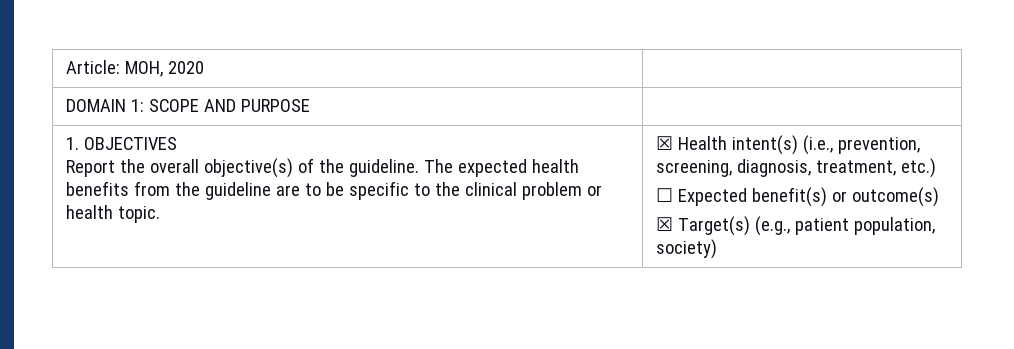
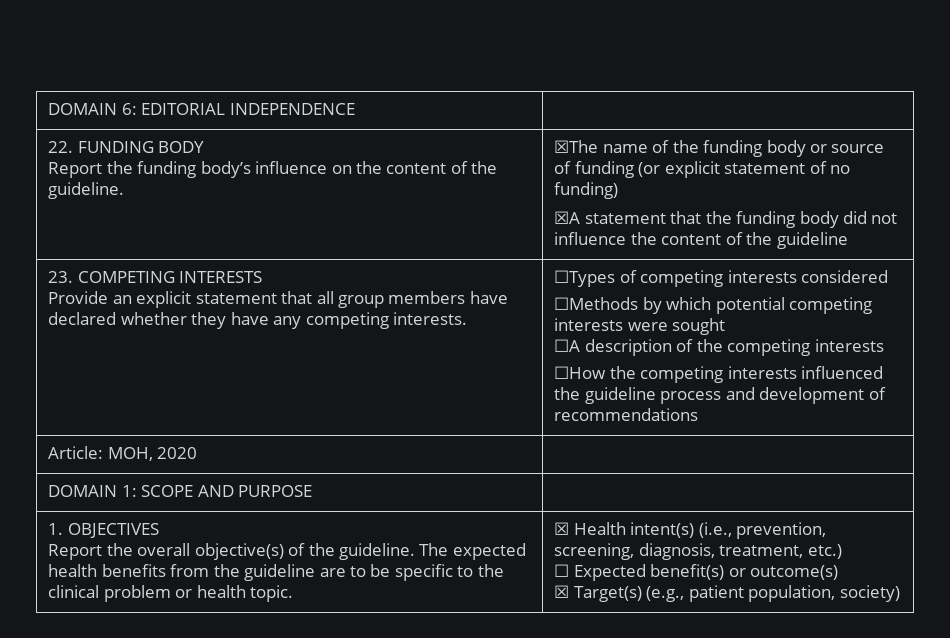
(66, 67) none -> [48,103,355,115] [48,141,205,153] [48,161,498,178] [48,182,125,199] [554,140,885,157] [554,161,851,178] [554,182,619,199] [554,211,898,228] [554,232,848,249] [48,271,263,283] [48,291,508,308] [48,312,468,329] [554,270,889,287] [554,297,873,314] [554,318,726,335] [554,339,884,356] [554,366,884,383] [554,387,886,404] [554,408,699,421] DOMAIN 6: EDITORIAL INDEPENDENCE | // 22. FUNDING BODY // Report the funding body’s influence on the content of the guideline. | ☒The name of the funding body or source of funding (or explicit statement of no funding) // ☒A statement that the funding body did not influence the content of the guideline // 23. COMPETING INTERESTS // Provide an explicit statement that all group members have declared whether they have any competing interests. | ☐Types of competing interests considered // ☐Methods by which potential competing interests were sought // ☐A description of the competing interests // ☐How the competing interests influenced the guideline process and development of recommendations //

